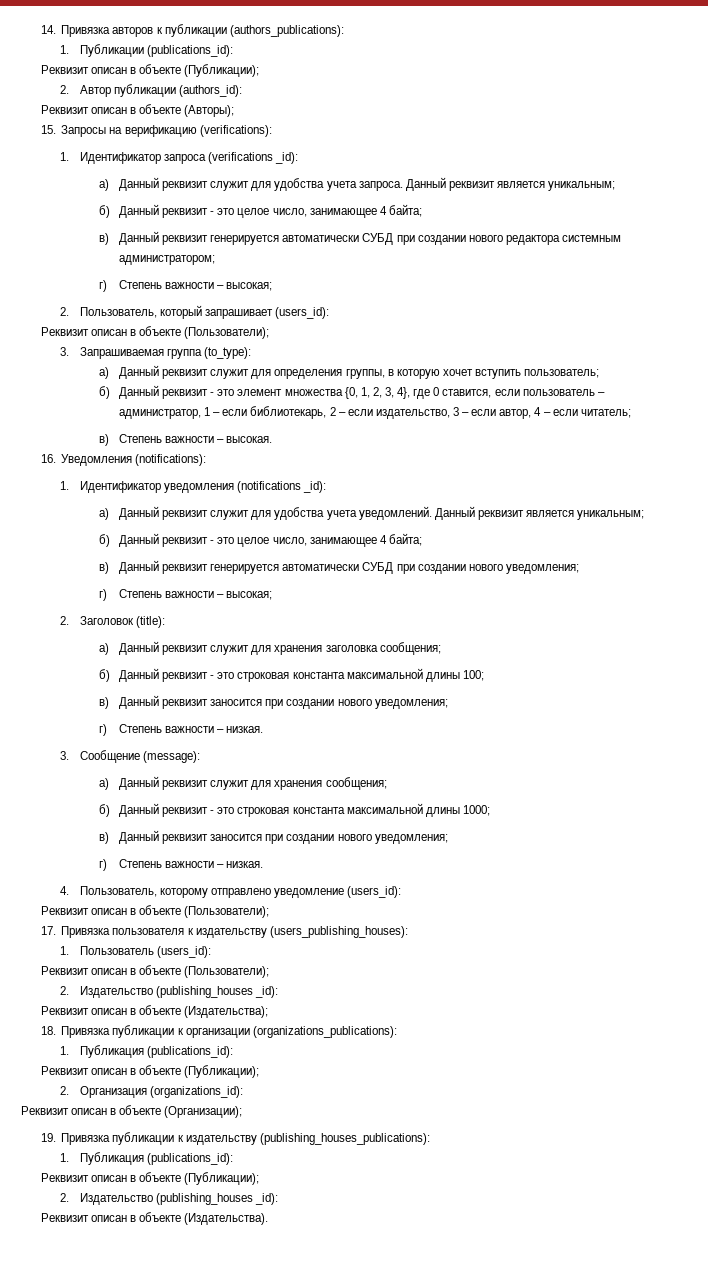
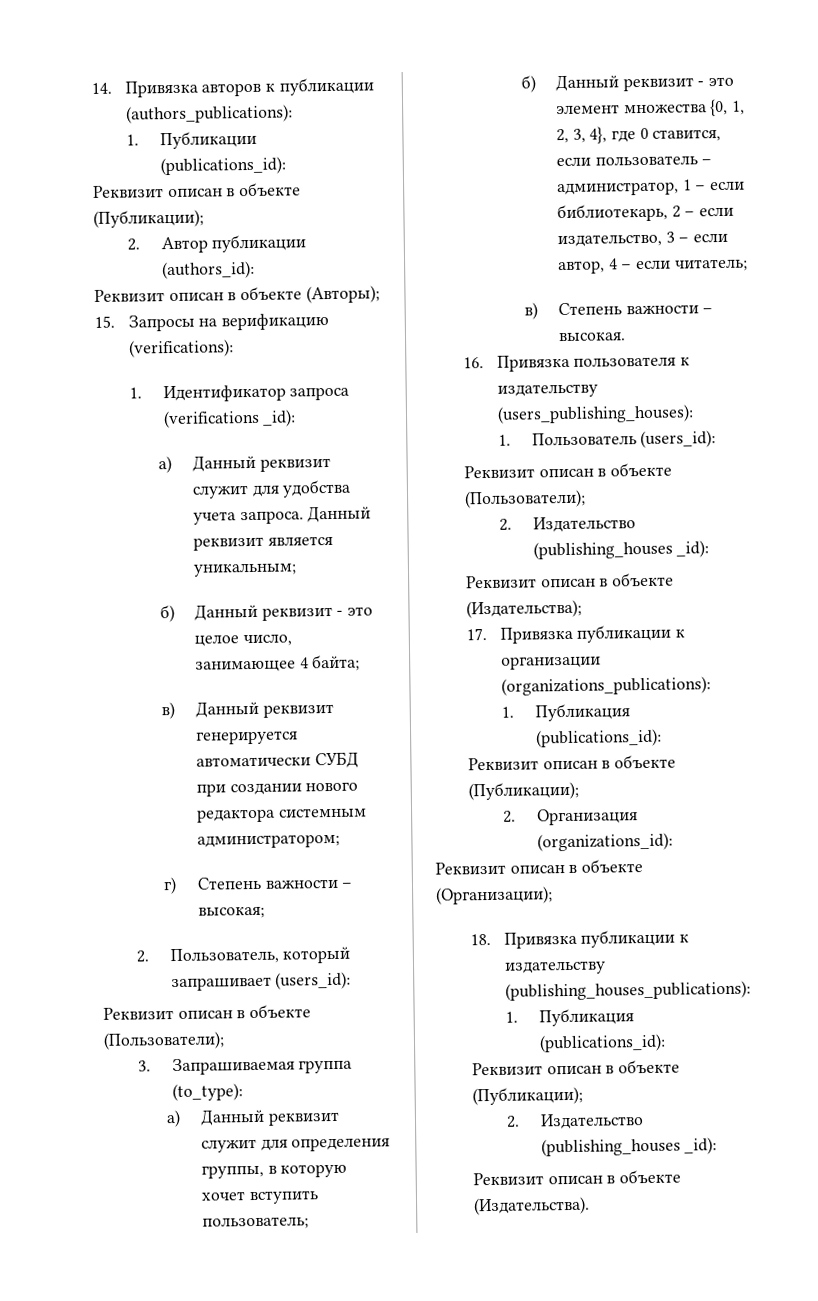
[61,454,207,466] [60,481,327,493] [99,506,645,520] [99,533,422,547] [99,560,579,574] [99,589,273,601] [60,616,165,628] [99,641,441,655] [99,668,484,682] [99,695,448,709] [99,724,264,736] [60,750,200,763] [99,776,387,790] [99,803,490,817] [99,830,448,844] [99,859,264,871] [60,886,402,898] [40,905,270,918] [40,926,56,935] Уведомления (notifications): // 1. Идентификатор уведомления (notifications _id): // а) Данный реквизит служит для удобства учета уведомлений. Данный реквизит является уникальным; // б) Данный реквизит - это целое число, занимающее 4 байта; // в) Данный реквизит генерируется автоматически СУБД при создании нового уведомления; // г) Степень важности – высокая; // 2. Заголовок (title): // а) Данный реквизит служит для хранения заголовка сообщения; // б) Данный реквизит - это строковая константа максимальной длины 100; // в) Данный реквизит заносится при создании нового уведомления; // г) Степень важности – низкая. // 3. Сообщение (message): // а) Данный реквизит служит для хранения сообщения; // б) Данный реквизит - это строковая константа максимальной длины 1000; // в) Данный реквизит заносится при создании нового уведомления; // г) Степень важности – низкая. // 4. Пользователь, которому отправлено уведомление (users_id): // Реквизит описан в объекте (Пользователи); // 17. -> (484, 363) none
[40,1026,56,1035] 18. -> [465,628,487,641] 17.
[40,1133,56,1142] 19. -> [469,933,491,946] 18.

